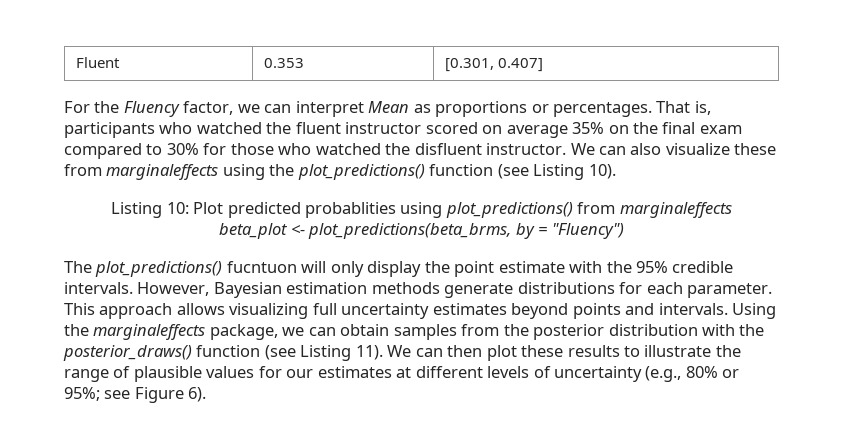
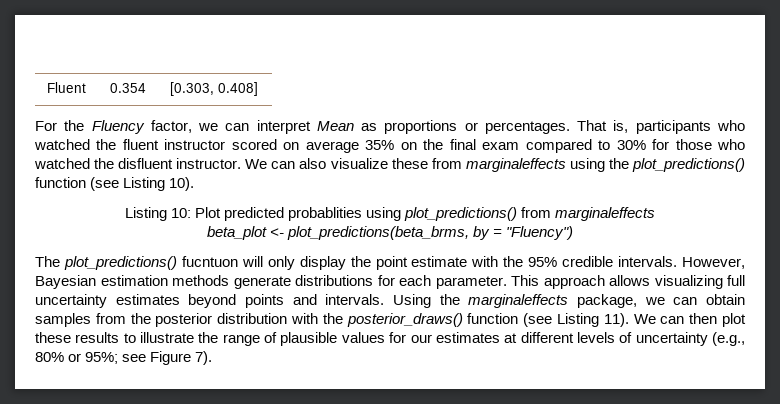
[263,58,304,68] [444,58,544,72] 0.353 | [0.301, 0.407] -> [109,83,146,93] [169,82,258,96] 0.354 | [0.303, 0.408]
[188,387,207,402] 6). -> [195,351,213,365] 7).

